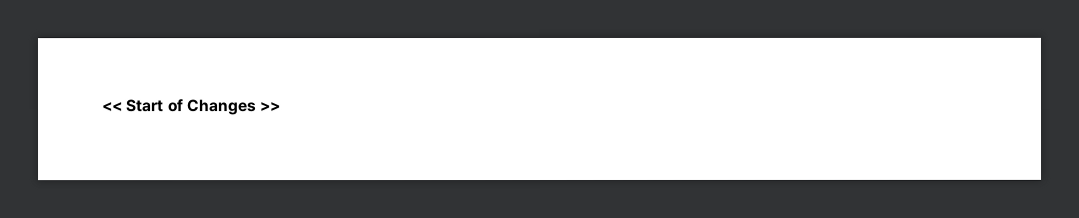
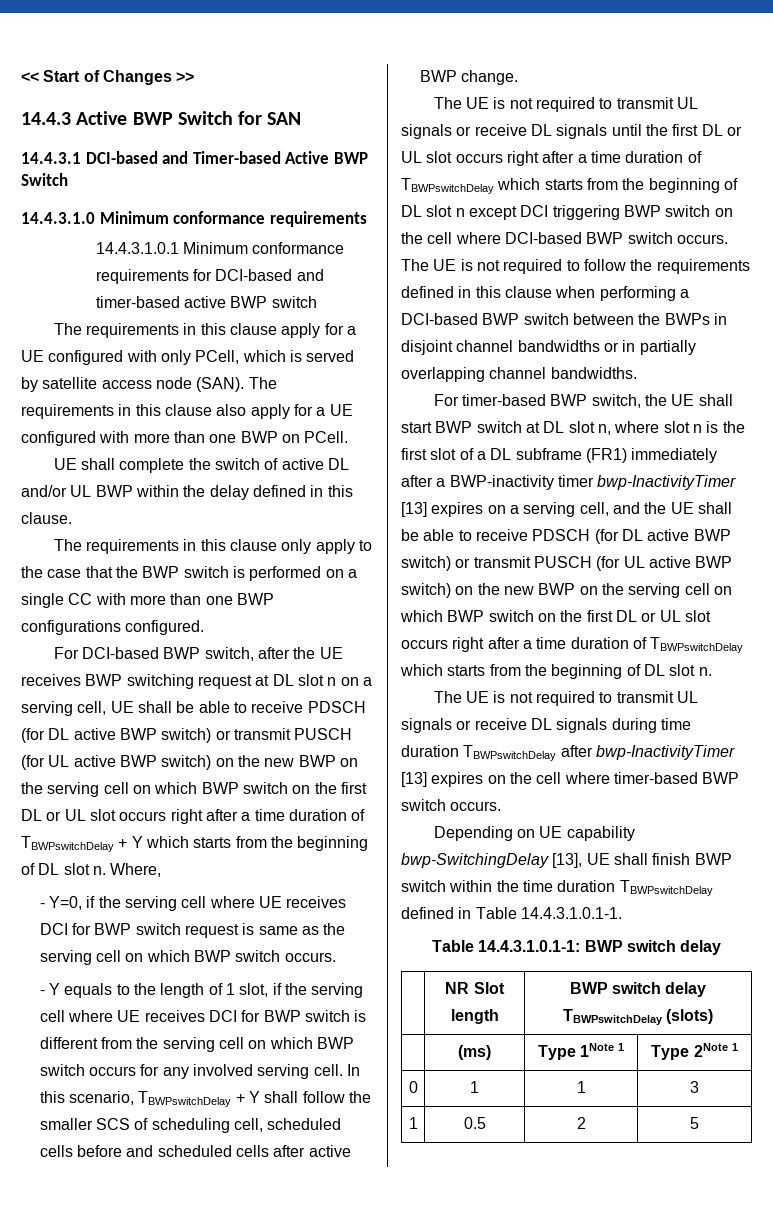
(282, 107) none -> [21,111,302,125] [21,151,368,164] [21,173,68,186] [21,211,367,227] [95,242,345,254] [95,269,324,284] [95,296,317,308] [53,323,356,338] [21,350,355,365] [21,377,277,392] [21,404,353,419] [21,431,349,446] [53,458,349,473] [21,485,353,500] [21,512,72,524] [53,539,372,554] [21,566,357,581] [21,593,274,608] [21,620,205,635] [53,647,343,661] [21,674,372,689] [21,701,366,716] [21,728,353,743] [21,755,358,770] [21,782,367,797] [21,809,366,824] [21,836,369,852] [21,863,162,877] [39,896,347,911] [39,923,346,938] [39,950,336,965] [39,983,364,998] [39,1010,367,1022] [39,1037,354,1052] [39,1064,360,1079] [39,1091,371,1107] [39,1118,342,1133] [39,1145,351,1157] [419,70,518,85] [433,97,698,112] [401,124,742,139] [401,151,702,166] [401,178,738,194] [401,205,733,220] [401,232,728,244] [401,259,750,274] [401,286,689,301] [401,313,727,325] [401,340,696,355] [401,367,637,382] [433,394,733,408] [401,421,745,435] [401,448,718,463] [401,475,737,490] [401,502,732,517] [401,529,731,544] [401,556,733,571] [401,583,732,598] [400,610,711,622] [401,637,744,653] [400,664,712,679] [433,691,698,706] [401,718,691,733] [401,745,735,761] [401,772,740,787] [401,799,502,811] [433,826,635,841] [401,853,732,868] [401,880,713,896] [401,907,622,919] [431,940,722,955] [445,982,505,994] [450,1009,499,1024] [569,982,707,997] [562,1009,714,1025] [458,1045,491,1060] [537,1043,625,1060] [651,1043,738,1060] [408,1081,418,1093] [470,1081,479,1093] [576,1081,586,1093] [690,1081,699,1093] [408,1117,418,1129] [463,1117,486,1129] [576,1117,586,1129] [690,1117,699,1129] // 14.4.3 Active BWP Switch for SAN // 14.4.3.1 DCI-based and Timer-based Active BWP Switch // 14.4.3.1.0 Minimum conformance requirements // 14.4.3.1.0.1 Minimum conformance requirements for DCI-based and timer-based active BWP switch // The requirements in this clause apply for a UE configured with only PCell, which is served by satellite access node (SAN). The requirements in this clause also apply for a UE configured with more than one BWP on PCell. // UE shall complete the switch of active DL and/or UL BWP within the delay defined in this clause. // The requirements in this clause only apply to the case that the BWP switch is performed on a single CC with more than one BWP configurations configured. // For DCI-based BWP switch, after the UE receives BWP switching request at DL slot n on a serving cell, UE shall be able to receive PDSCH (for DL active BWP switch) or transmit PUSCH (for UL active BWP switch) on the new BWP on the serving cell on which BWP switch on the first DL or UL slot occurs right after a time duration of TBWPswitchDelay + Y which starts from the beginning of DL slot n. Where, // - Y=0, if the serving cell where UE receives DCI for BWP switch request is same as the serving cell on which BWP switch occurs. // - Y equals to the length of 1 slot, if the serving cell where UE receives DCI for BWP switch is different from the serving cell on which BWP switch occurs for any involved serving cell. In this scenario, TBWPswitchDelay + Y shall follow the smaller SCS of scheduling cell, scheduled cells before and scheduled cells after active BWP change. // The UE is not required to transmit UL signals or receive DL signals until the first DL or UL slot occurs right after a time duration of TBWPswitchDelay which starts from the beginning of DL slot n except DCI triggering BWP switch on the cell where DCI-based BWP switch occurs. The UE is not required to follow the requirements defined in this clause when performing a DCI-based BWP switch between the BWPs in disjoint channel bandwidths or in partially overlapping channel bandwidths. // For timer-based BWP switch, the UE shall start BWP switch at DL slot n, where slot n is the first slot of a DL subframe (FR1) immediately after a BWP-inactivity timer bwp-InactivityTimer [13] expires on a serving cell, and the UE shall be able to receive PDSCH (for DL active BWP switch) or transmit PUSCH (for UL active BWP switch) on the new BWP on the serving cell on which BWP switch on the first DL or UL slot occurs right after a time duration of TBWPswitchDelay which starts from the beginning of DL slot n. // The UE is not required to transmit UL signals or receive DL signals during time duration TBWPswitchDelay after bwp-InactivityTimer [13] expires on the cell where timer-based BWP switch occurs. // Depending on UE capability bwp-SwitchingDelay [13], UE shall finish BWP switch within the time duration TBWPswitchDelay defined in Table 14.4.3.1.0.1-1. // Table 14.4.3.1.0.1-1: BWP switch delay // | NR Slot length | BWP switch delay TBWPswitchDelay (slots) // | (ms) | Type 1Note 1 | Type 2Note 1 // 0 | 1 | 1 | 3 // 1 | 0.5 | 2 | 5

